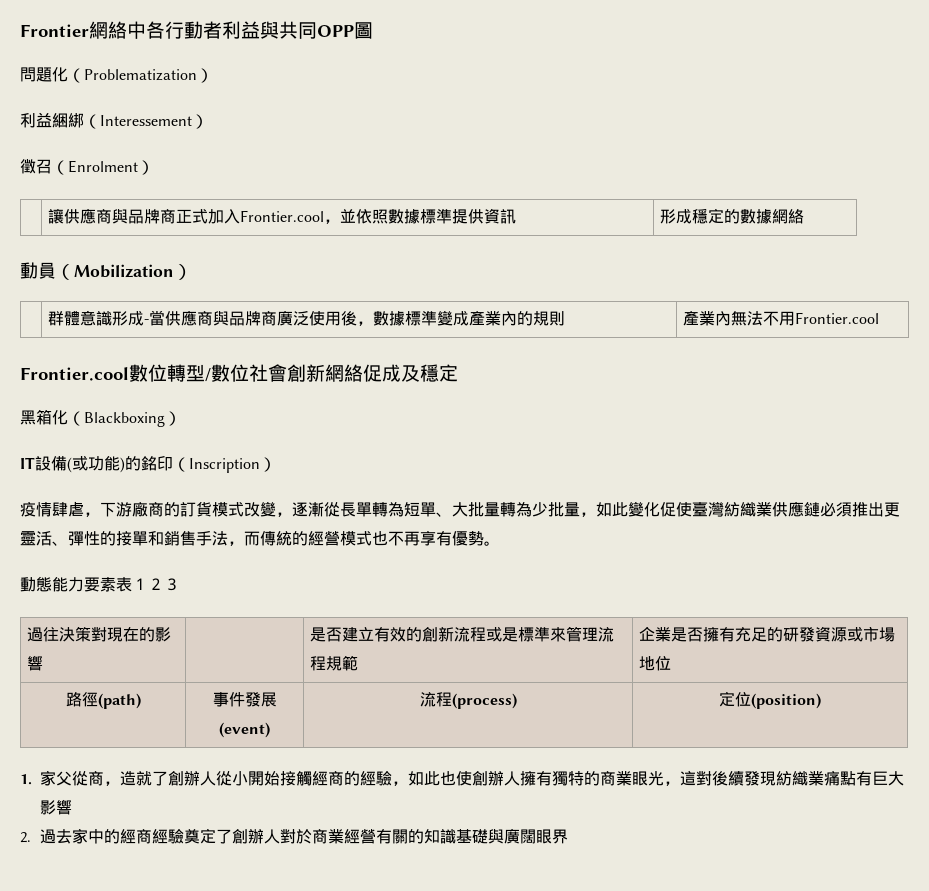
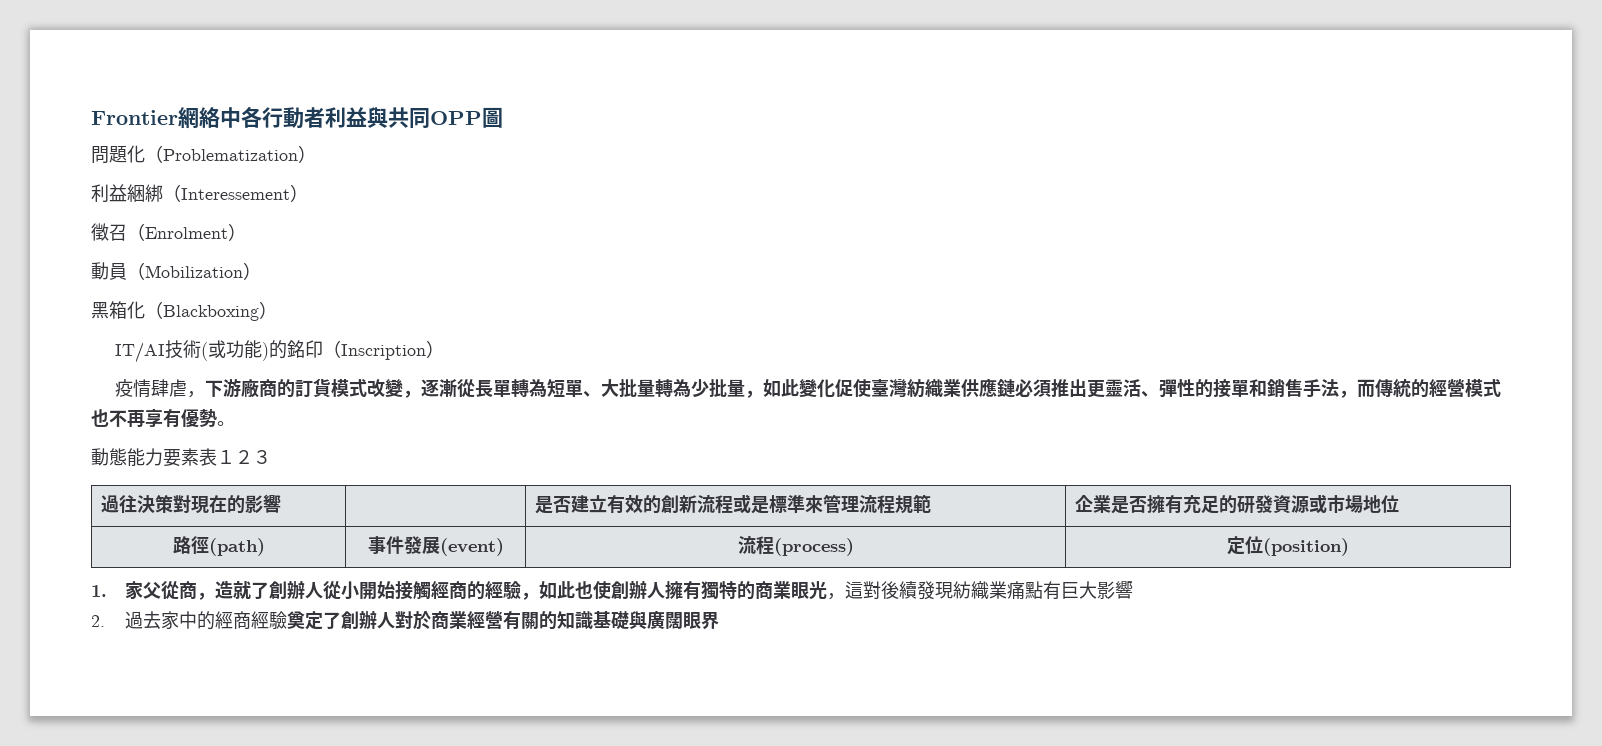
[47,208,516,224] [659,208,804,224] [20,262,192,280] [47,310,565,326] [682,311,879,326] [20,364,458,382] // | 讓供應商與品牌商正式加入Frontier.cool，並依照數據標準提供資訊 | 形成穩定的數據網絡 // 動員（Mobilization） // | 群體意識形成-當供應商與品牌商廣泛使用後，數據標準變成產業內的規則 | 產業內無法不用Frontier.cool // Frontier.cool數位轉型/數位社會創新網絡促成及穩定 -> [91,262,261,280] // 動員（Mobilization）
[20,456,67,471] IT設備 -> [114,340,201,363] IT/AI技術

